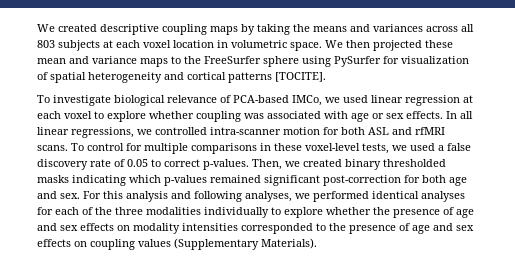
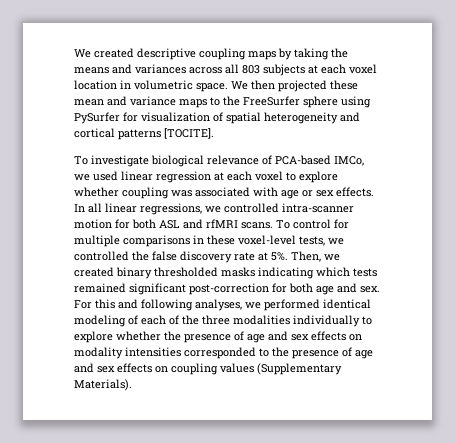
[410,143,444,151] used a -> [74,251,149,261] controlled the
[114,159,249,170] of 0.05 to correct p-values. -> [258,252,288,261] at 5%.
[164,175,207,186] p-values -> [353,268,377,277] tests
[126,191,168,202] analysis -> (115, 304) none
[421,191,465,202] [37,207,53,215] analyses for -> [74,315,138,327] modeling of

